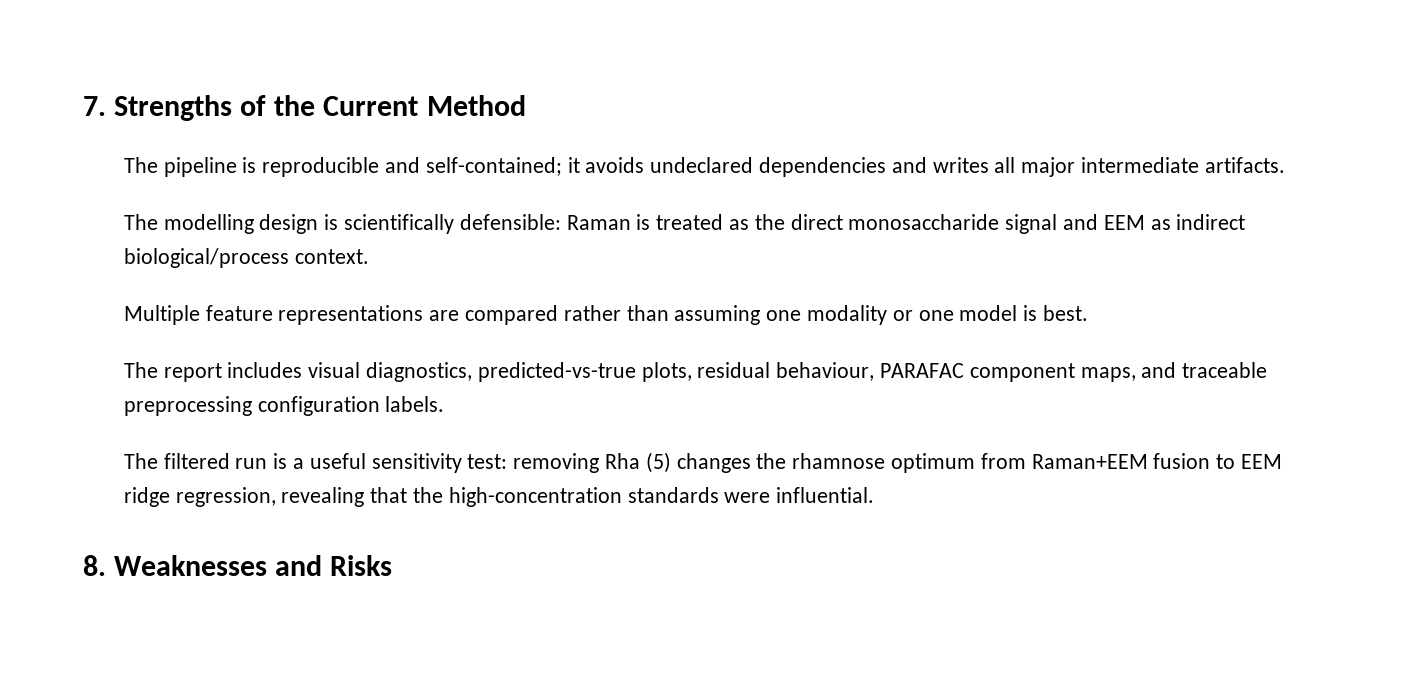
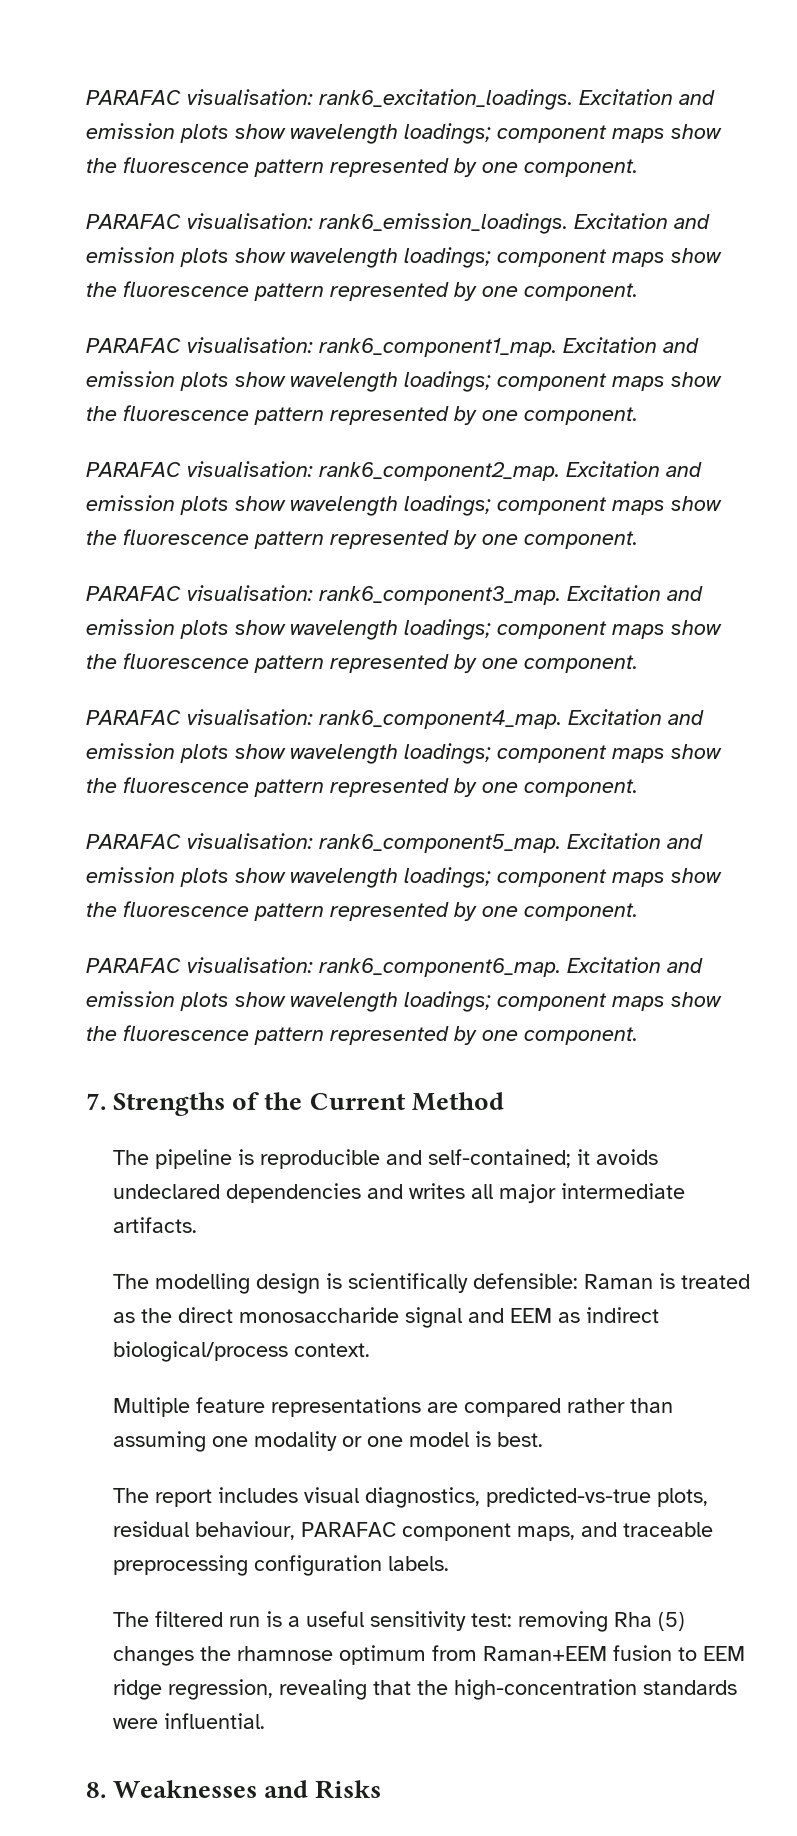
(83, 106) none -> [86,89,715,110] [86,123,722,144] [86,157,638,177] [86,213,710,234] [86,247,722,268] [86,281,638,301] [86,337,699,357] [86,371,722,392] [86,405,638,425] [86,461,702,481] [86,495,722,516] [86,529,638,549] [86,585,703,605] [86,619,722,640] [86,653,638,673] [86,709,704,729] [86,743,722,764] [86,777,638,797] [86,833,703,853] [86,867,722,888] [86,901,638,921] [86,957,703,977] [86,991,722,1012] [86,1025,638,1045] PARAFAC visualisation: rank6_excitation_loadings. Excitation and emission plots show wavelength loadings; component maps show the fluorescence pattern represented by one component. // PARAFAC visualisation: rank6_emission_loadings. Excitation and emission plots show wavelength loadings; component maps show the fluorescence pattern represented by one component. // PARAFAC visualisation: rank6_component1_map. Excitation and emission plots show wavelength loadings; component maps show the fluorescence pattern represented by one component. // PARAFAC visualisation: rank6_component2_map. Excitation and emission plots show wavelength loadings; component maps show the fluorescence pattern represented by one component. // PARAFAC visualisation: rank6_component3_map. Excitation and emission plots show wavelength loadings; component maps show the fluorescence pattern represented by one component. // PARAFAC visualisation: rank6_component4_map. Excitation and emission plots show wavelength loadings; component maps show the fluorescence pattern represented by one component. // PARAFAC visualisation: rank6_component5_map. Excitation and emission plots show wavelength loadings; component maps show the fluorescence pattern represented by one component. // PARAFAC visualisation: rank6_component6_map. Excitation and emission plots show wavelength loadings; component maps show the fluorescence pattern represented by one component. //

